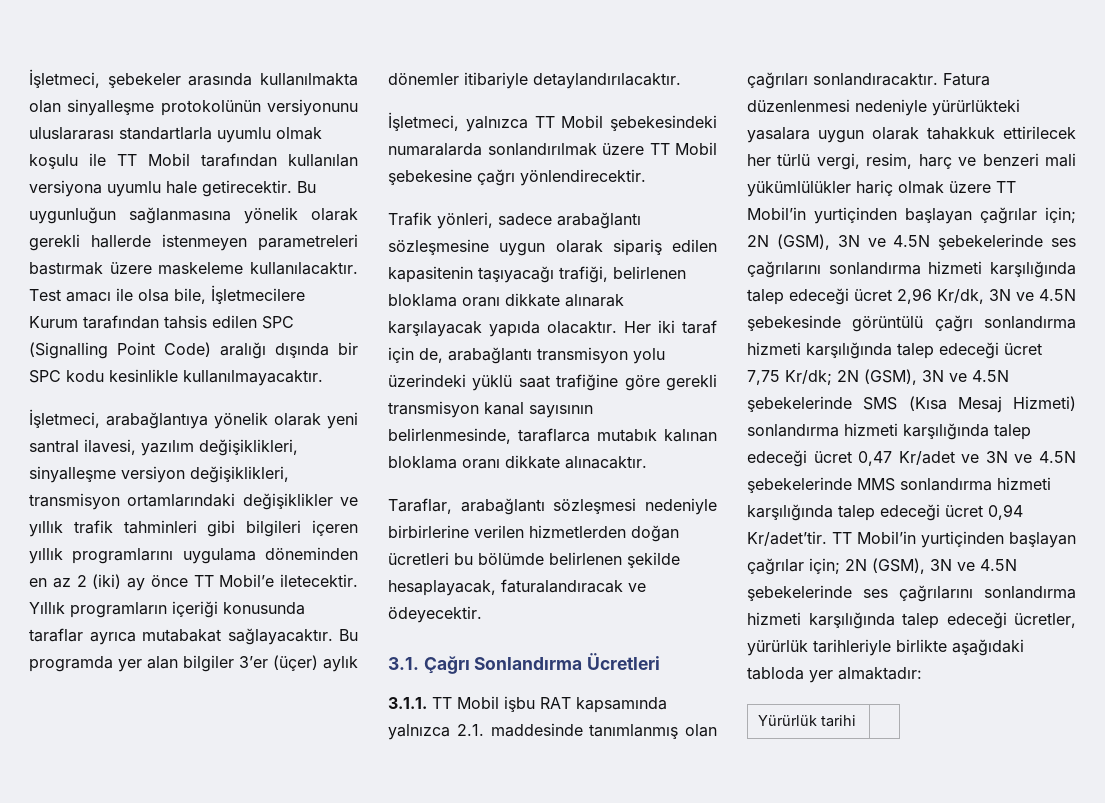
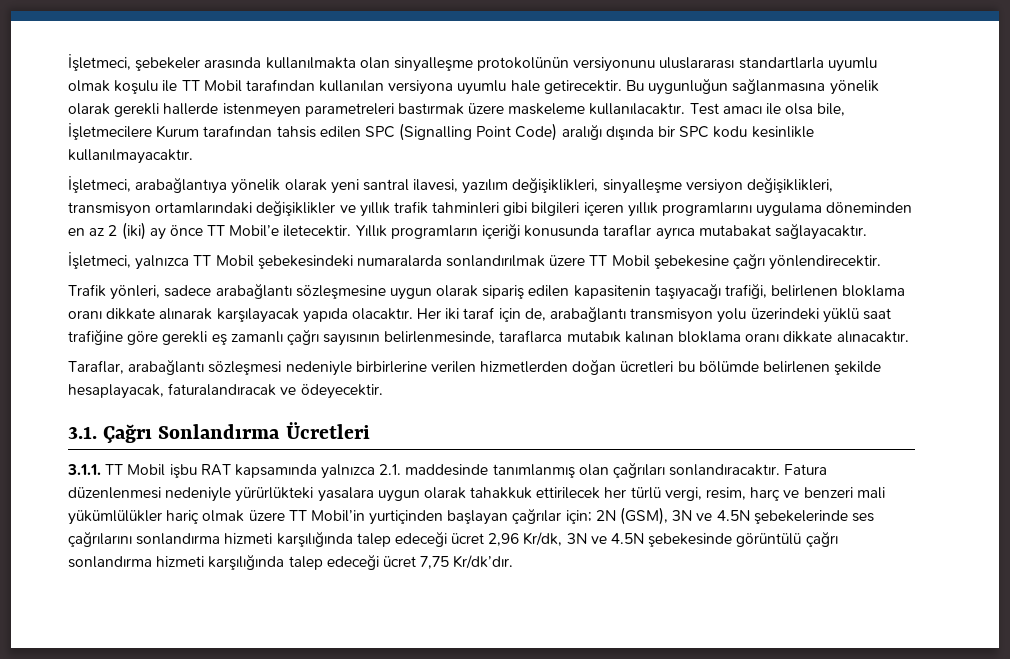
[339,629,358,641] [29,655,358,672] [388,72,681,89] Bu programda yer alan bilgiler 3’er (üçer) aylık dönemler itibariyle detaylandırılacaktır. -> (867, 231) none
[388,401,524,418] transmisyon kanal -> [211,329,319,345] eş zamanlı çağrı
[785,369,1009,385] [747,396,1076,413] [747,423,1031,440] [747,450,1076,467] [747,477,1051,493] [747,504,1023,521] [747,531,1076,548] [747,558,1017,575] [747,585,1076,602] [747,612,1076,629] [747,639,1024,656] [747,667,922,683] [758,715,857,727] Kr/dk; 2N (GSM), 3N ve 4.5N şebekelerinde SMS (Kısa Mesaj Hizmeti) sonlandırma hizmeti karşılığında talep edeceği ücret 0,47 Kr/adet ve 3N ve 4.5N şebekelerinde MMS sonlandırma hizmeti karşılığında talep edeceği ücret 0,94 Kr/adet’tir. TT Mobil’in yurtiçinden başlayan çağrılar için; 2N (GSM), 3N ve 4.5N şebekelerinde ses çağrılarını sonlandırma hizmeti karşılığında talep edeceği ücretler, yürürlük tarihleriyle birlikte aşağıdaki tabloda yer almaktadır: // Yürürlük tarihi | -> [453,555,514,569] Kr/dk’dır.

